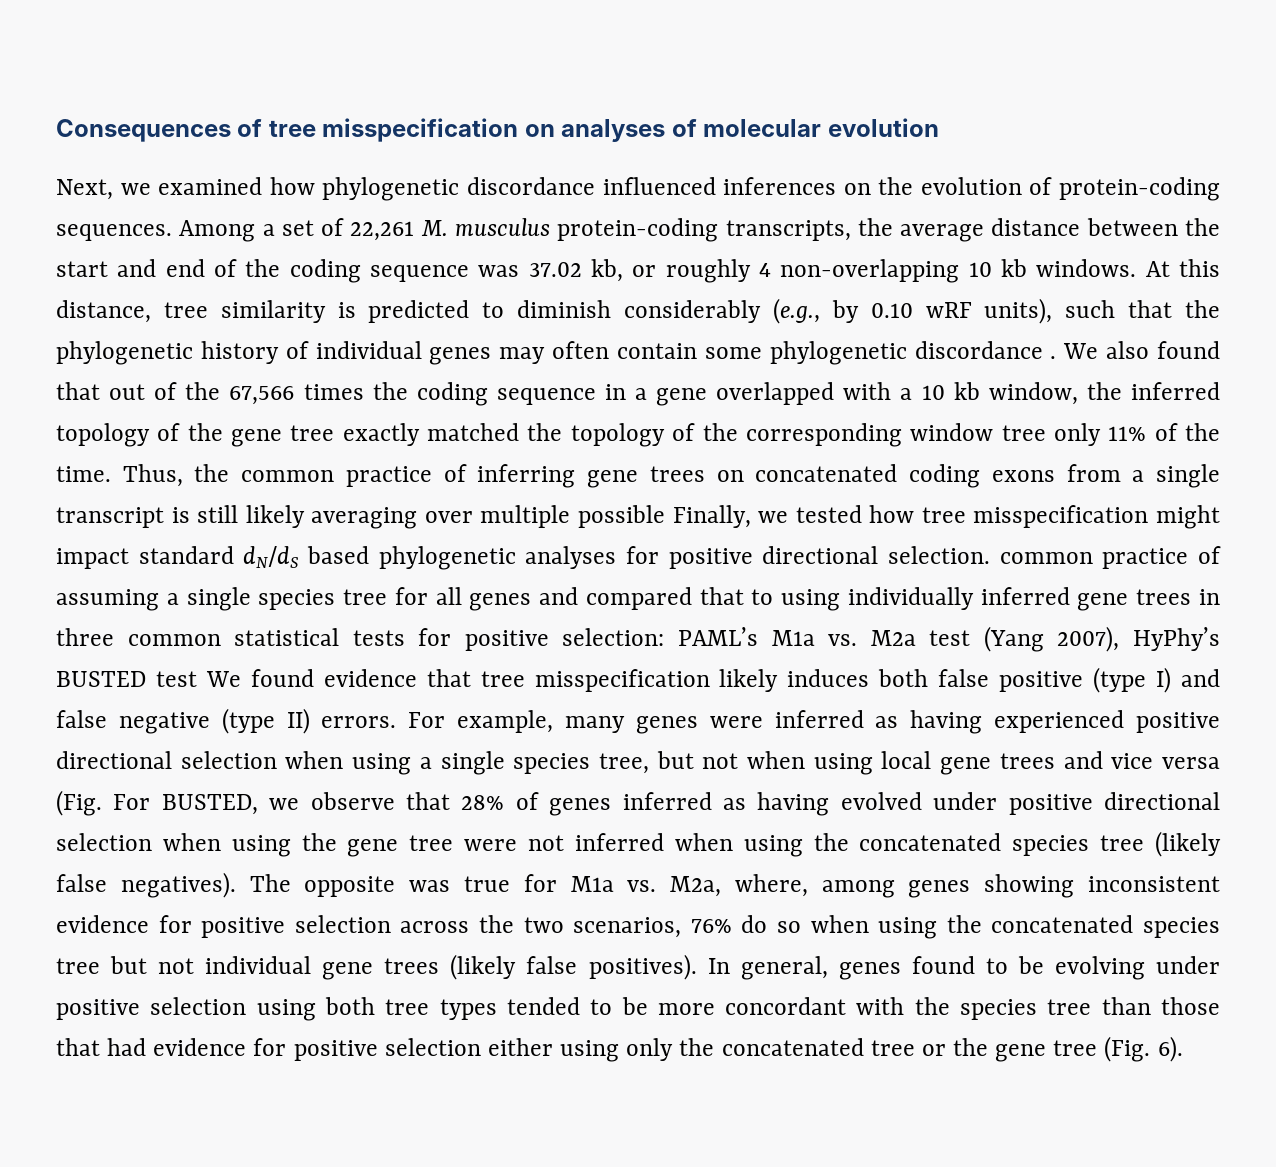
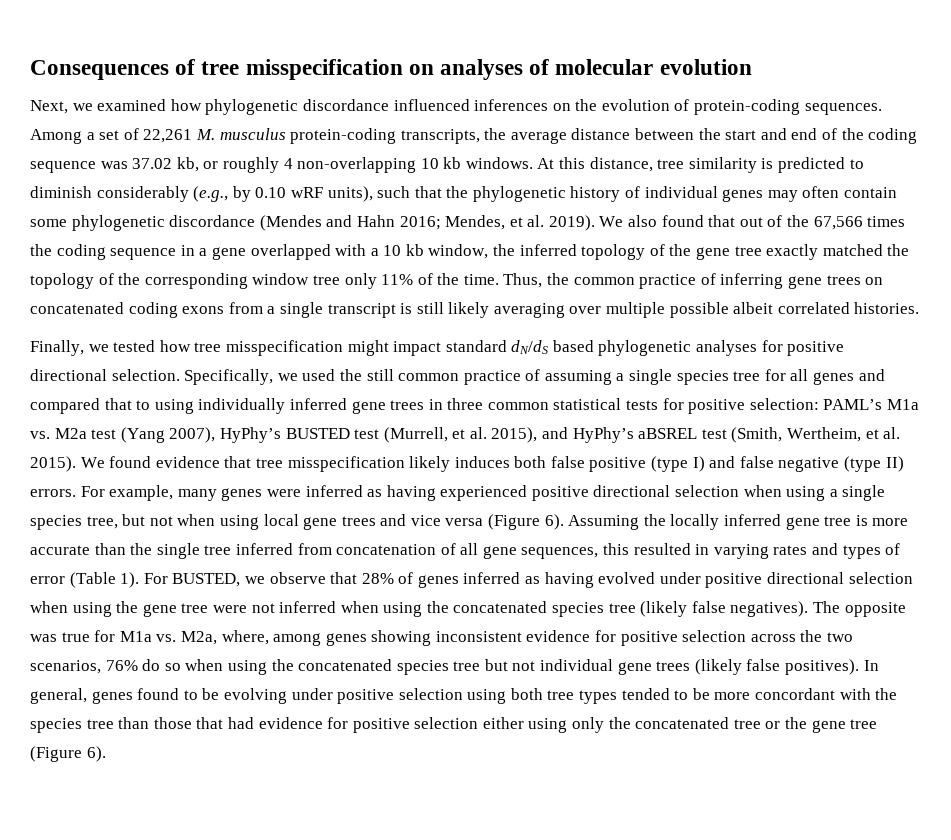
[1050,356,1057,359] . -> [259,215,595,231] (Mendes and Hahn 2016; Mendes, et al. 2019).
(665, 516) none -> [733,302,920,314] albeit correlated histories. //
(990, 555) none -> [184,369,394,385] Specifically, we used the still
(197, 679) none -> [383,427,901,443] [30,456,76,472] (Murrell, et al. 2015), and HyPhy’s aBSREL test (Smith, Wertheim, et al. 2015).
[56,790,102,816] (Fig. -> [488,514,909,530] [30,543,901,559] [30,572,140,588] (Figure 6). Assuming the locally inferred gene tree is more accurate than the single tree inferred from concatenation of all gene sequences, this resulted in varying rates and types of error (Table 1).
[1104,1036,1151,1062] (Fig. -> [30,746,82,762] (Figure

